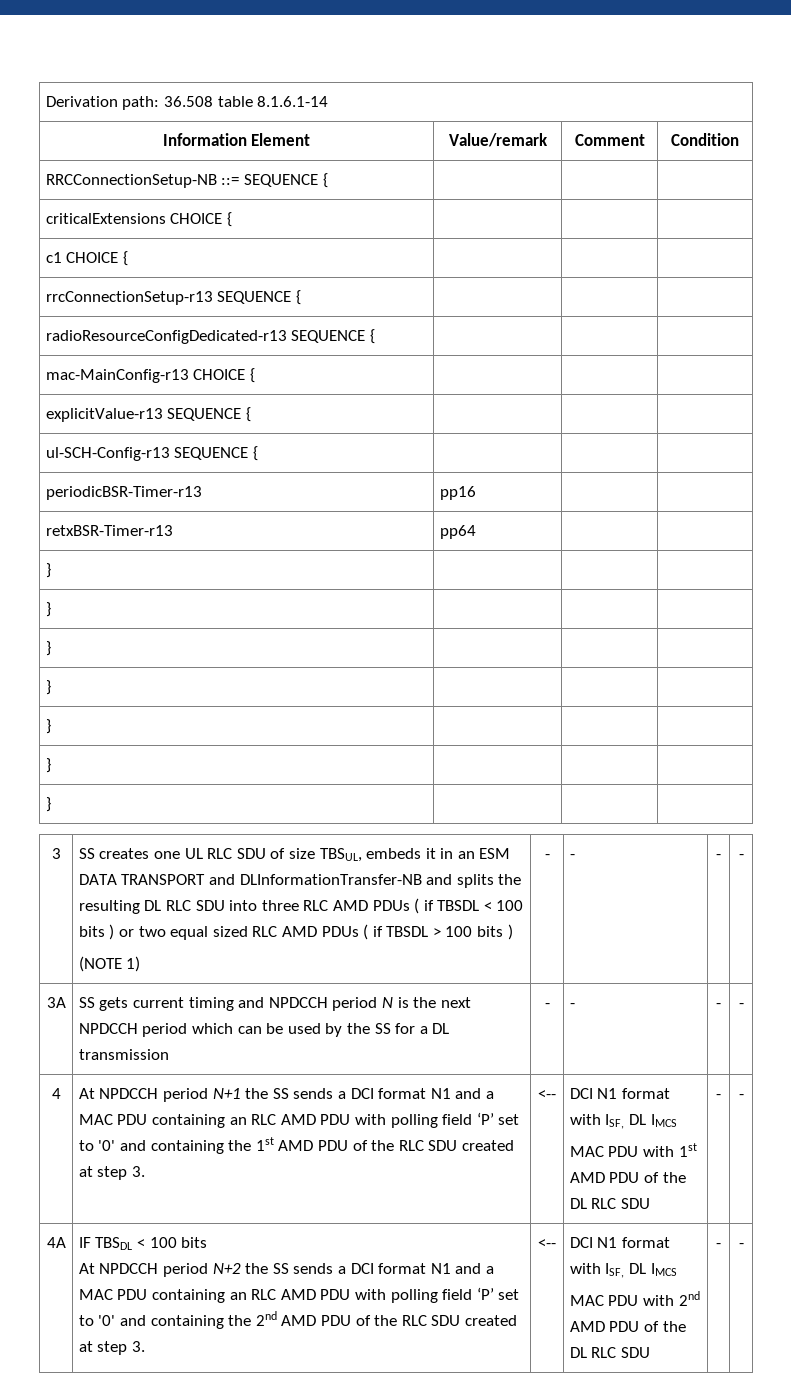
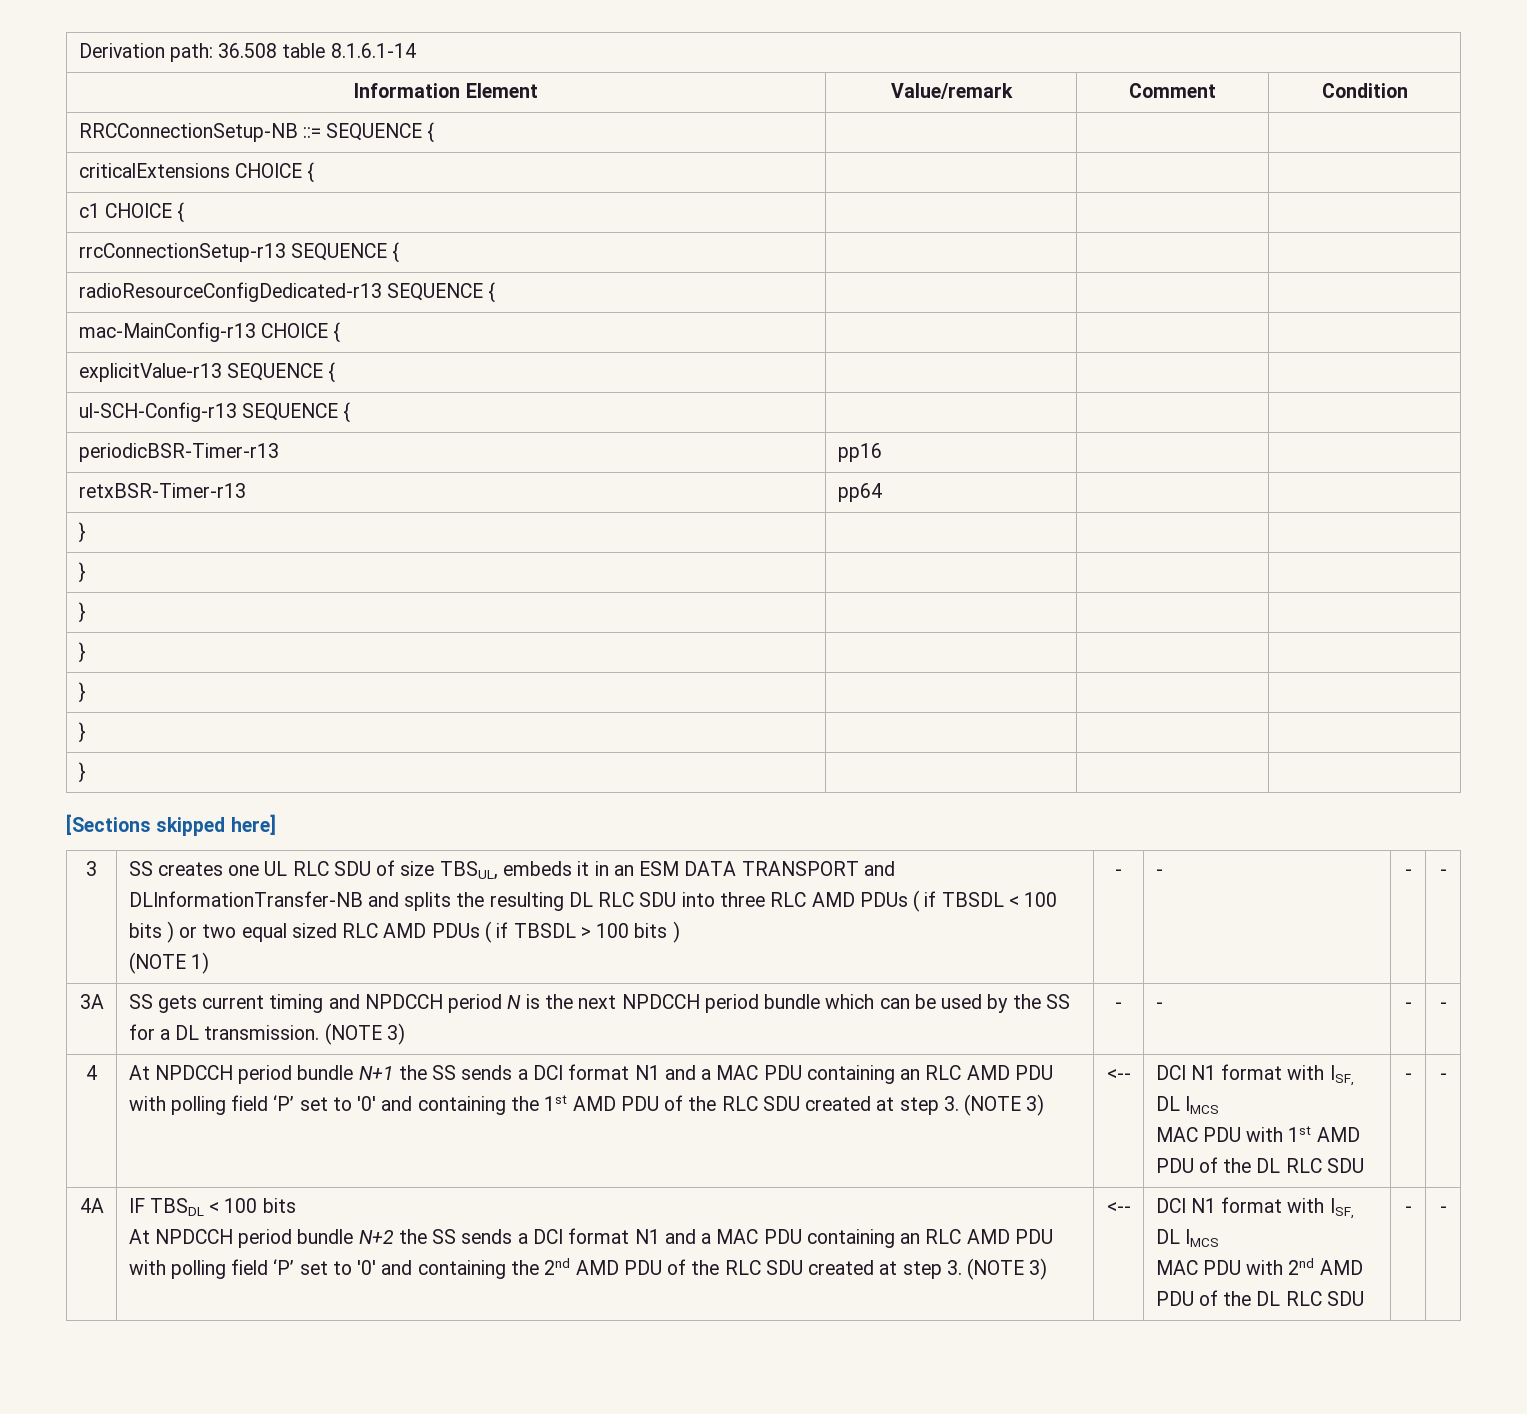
(51, 804) none -> [66,814,276,836] // [Sections skipped here]
(188, 1030) none -> [764,994,821,1009] bundle
[78,1049,169,1060] transmission -> [204,1023,405,1045] transmission. (NOTE 3)
(208, 1095) none -> [297,1065,354,1080] bundle
(145, 1171) none -> [964,1094,1045,1116] (NOTE 3)
(208, 1270) none -> [297,1229,354,1244] bundle
(145, 1346) none -> [967,1258,1048,1280] (NOTE 3)

